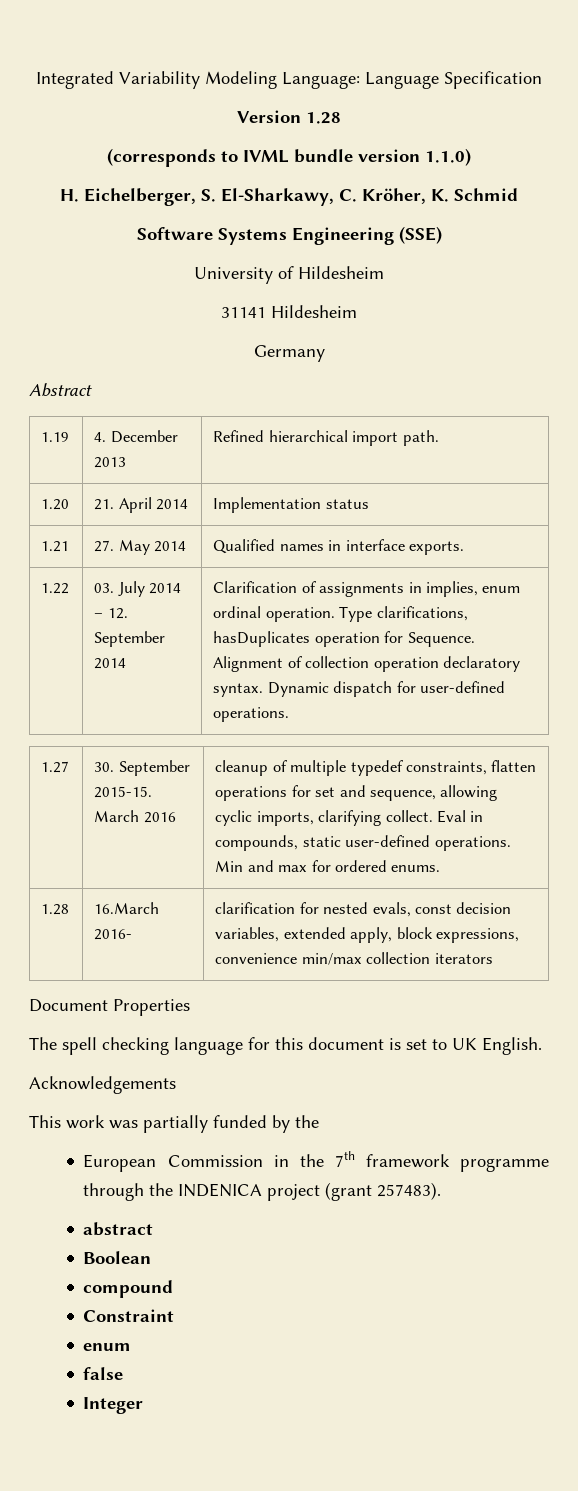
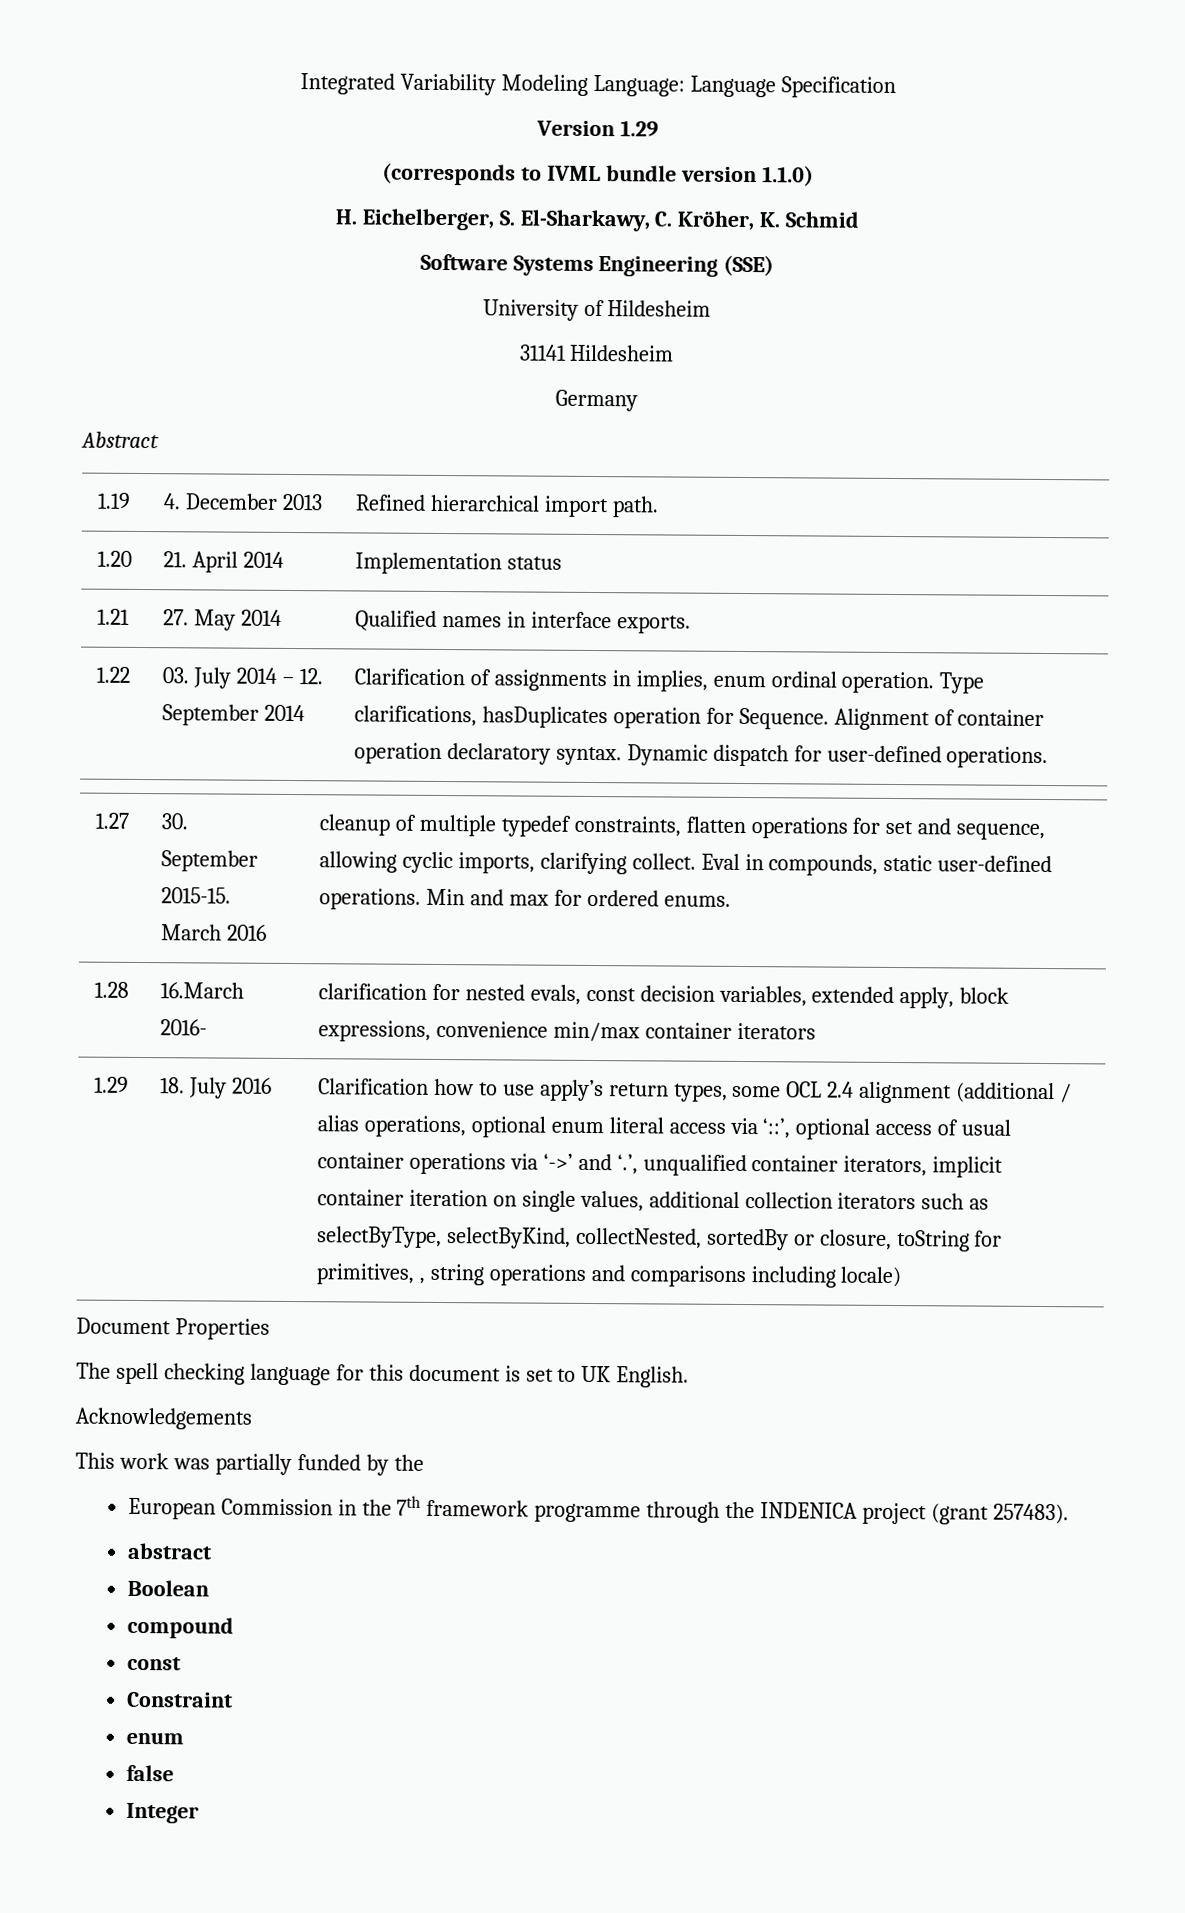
[306,112,341,124] 1.28 -> [619,120,659,137] 1.29
[305,656,370,668] collection -> [957,709,1045,726] container
[366,952,493,964] collection iterators -> [644,1022,816,1040] [93,1076,129,1093] [159,1077,272,1099] [317,1078,1073,1104] [316,1115,1012,1140] [316,1152,1004,1178] [316,1189,990,1212] [316,1226,1003,1252] [315,1263,902,1288] container iterators // 1.29 | 18. July 2016 | Clarification how to use apply’s return types, some OCL 2.4 alignment (additional / alias operations, optional enum literal access via ‘::’, optional access of usual container operations via ‘->’ and ‘.’, unqualified container iterators, implicit container iteration on single values, additional collection iterators such as selectByType, selectByKind, collectNested, sortedBy or closure, toString for primitives, , string operations and comparisons including locale)
(174, 1289) none -> [126,1656,181,1671] // const

